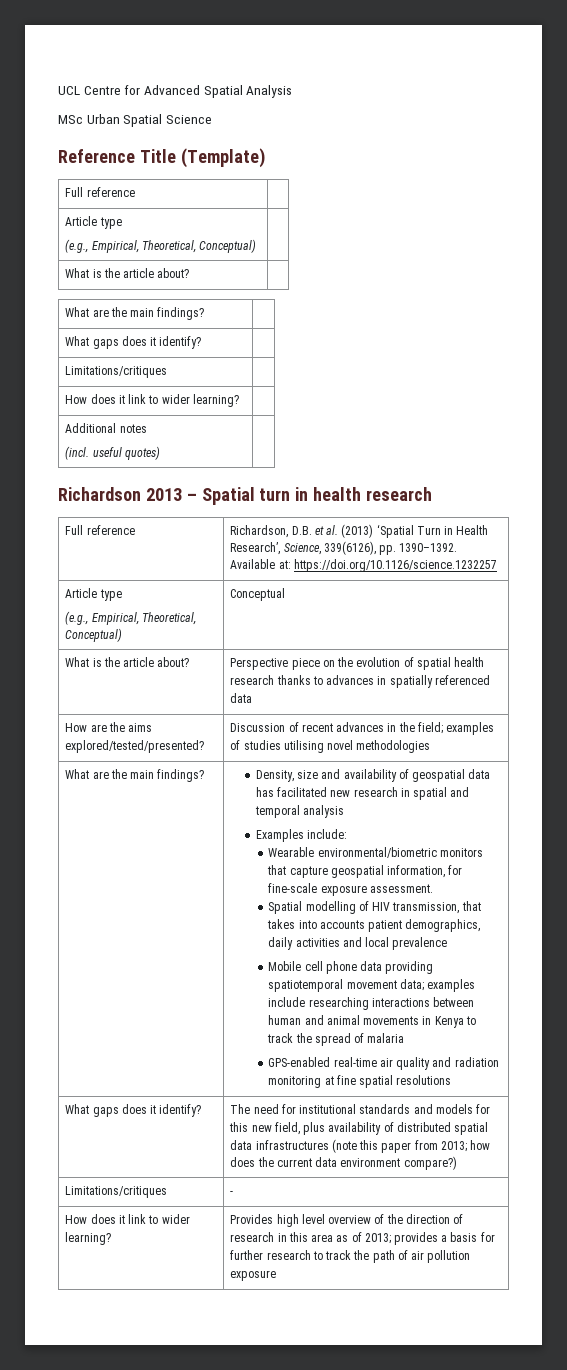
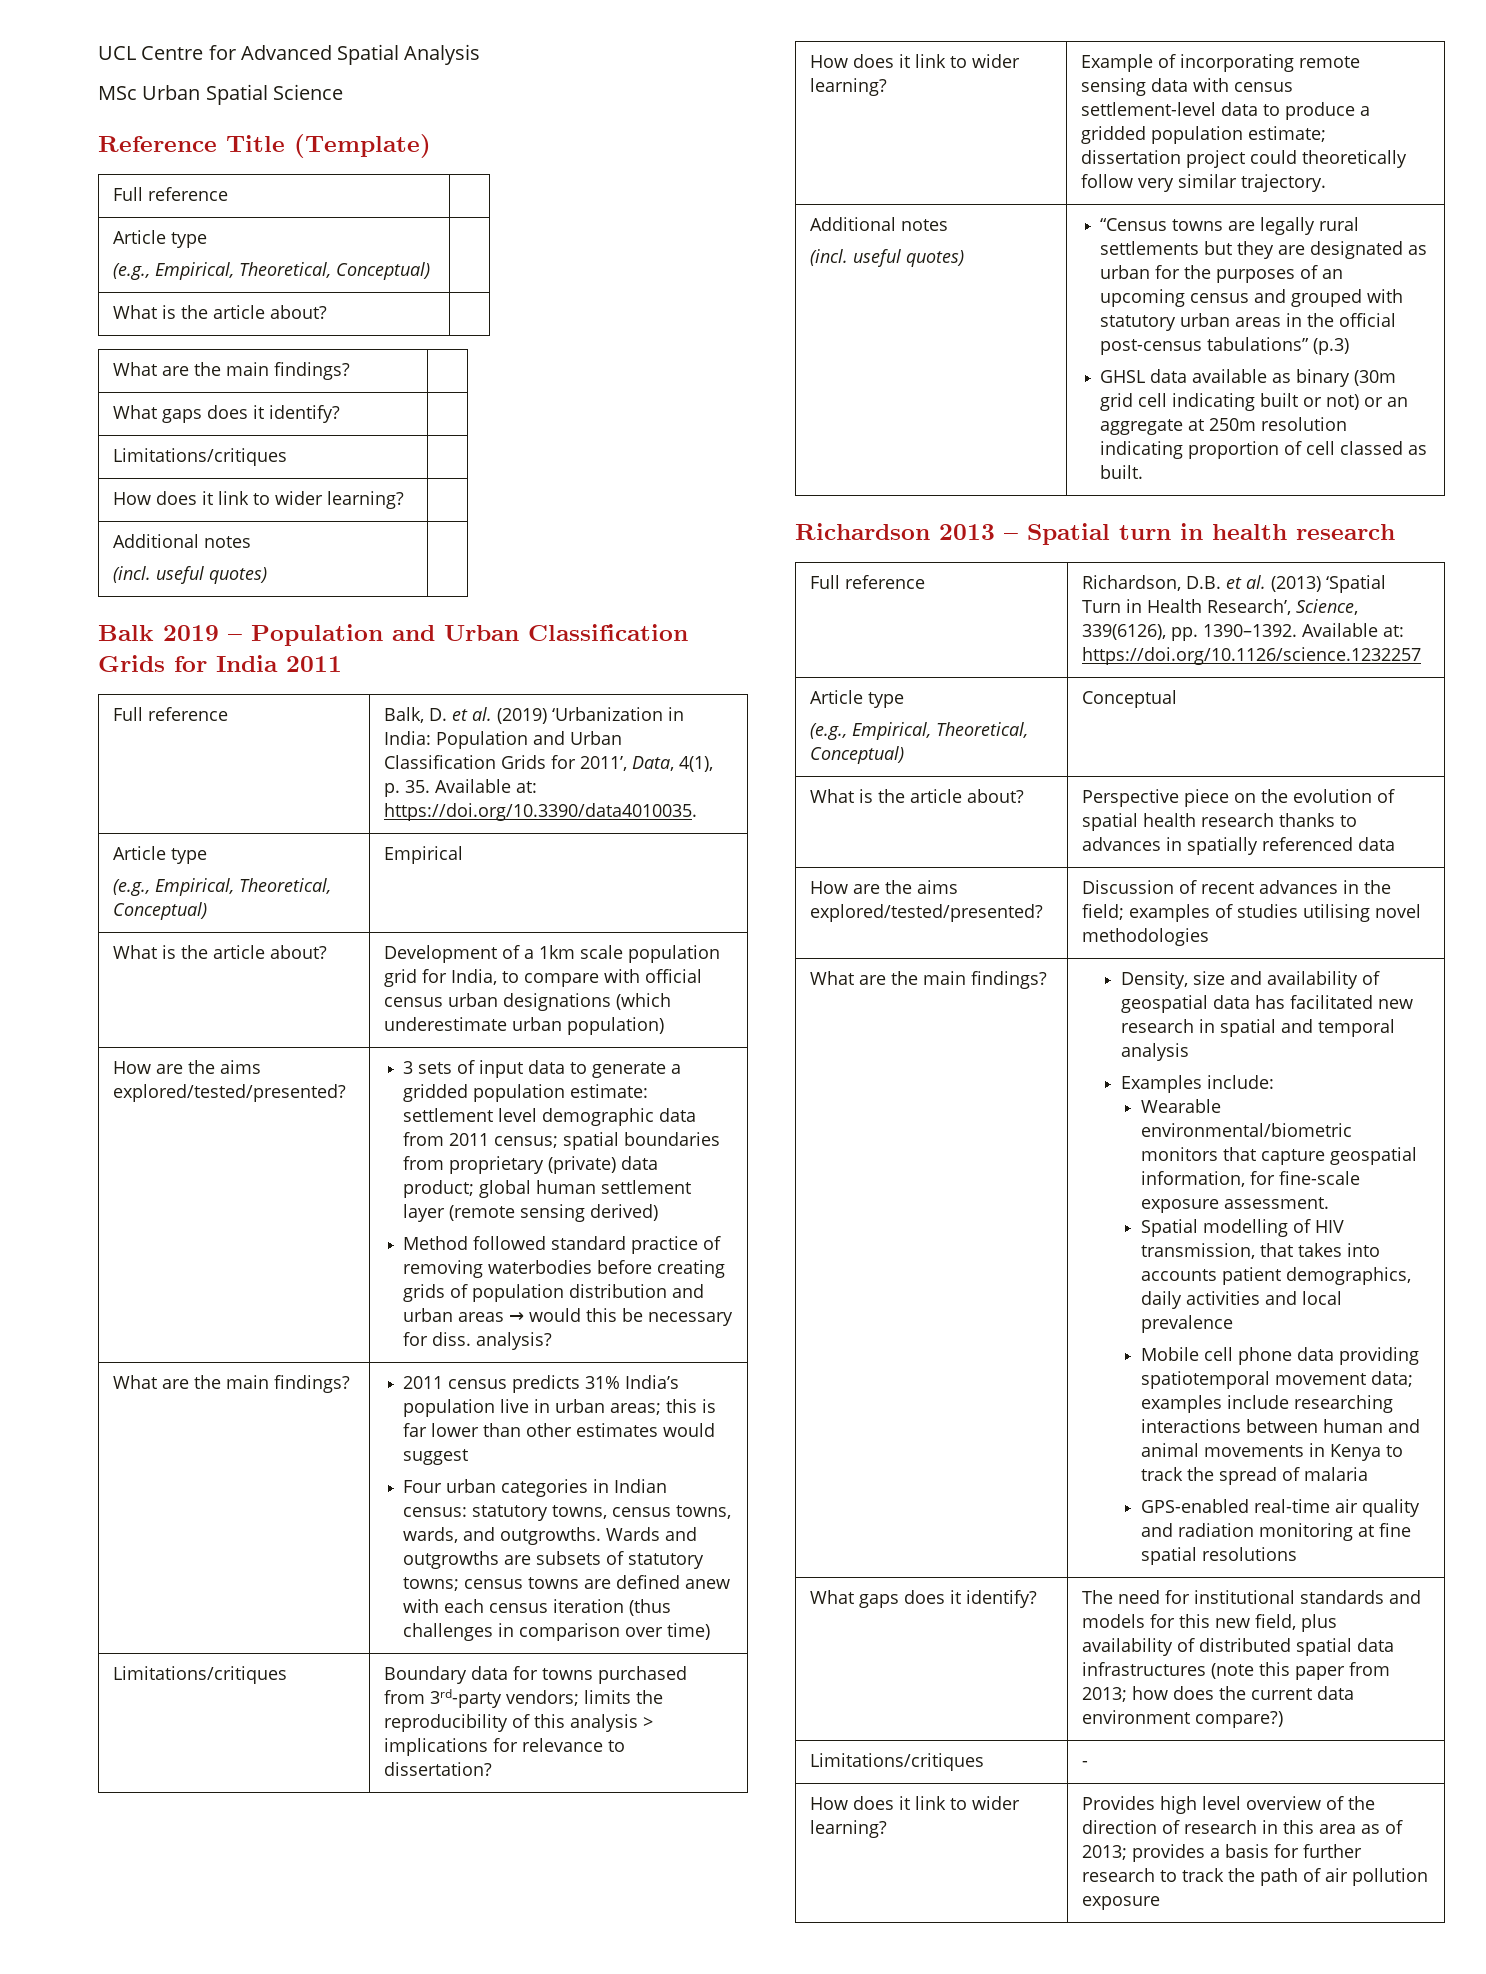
(160, 453) none -> [98,624,688,646] [98,655,342,672] [113,707,229,721] [384,707,685,724] [384,731,623,749] [384,755,714,772] [384,779,538,797] [384,803,698,821] [113,846,208,864] [113,878,332,896] [113,902,208,920] [384,846,464,864] [113,945,328,959] [384,945,721,963] [384,969,703,987] [384,993,672,1011] [384,1017,665,1035] [113,1060,262,1074] [113,1084,347,1102] [403,1060,682,1078] [403,1084,649,1102] [403,1108,697,1126] [403,1132,721,1150] [403,1156,659,1174] [403,1180,692,1198] [403,1204,659,1222] [403,1236,722,1254] [403,1260,726,1278] [403,1284,705,1302] [403,1308,734,1326] [403,1332,553,1350] [113,1375,351,1393] [403,1375,680,1393] [403,1399,717,1417] [403,1423,716,1437] [403,1449,469,1465] [403,1479,668,1497] [403,1505,732,1521] [403,1527,698,1545] [403,1551,705,1569] [403,1575,731,1591] [403,1599,672,1616] [403,1623,711,1641] [113,1666,288,1684] [384,1666,688,1684] [384,1689,664,1708] [384,1714,654,1732] [384,1738,626,1756] [384,1762,493,1776] [810,54,1021,68] [810,78,888,96] [1081,54,1361,72] [1081,78,1294,96] [1081,102,1371,120] [1081,126,1327,144] [1081,150,1408,168] [1081,174,1327,192] [810,217,949,231] [810,249,965,267] [1100,217,1360,235] [1100,241,1428,259] [1100,265,1344,283] [1100,289,1404,307] [1100,313,1397,331] [1100,337,1350,355] [1100,369,1397,387] [1100,393,1409,411] [1100,417,1348,435] [1100,441,1428,459] [1100,465,1144,479] // Balk 2019 – Population and Urban Classification Grids for India 2011 // Full reference | Balk, D. et al. (2019) ‘Urbanization in India: Population and Urban Classification Grids for 2011’, Data, 4(1), p. 35. Available at: https://doi.org/10.3390/data4010035. // Article type // (e.g., Empirical, Theoretical, Conceptual) | Empirical // What is the article about? | Development of a 1km scale population grid for India, to compare with official census urban designations (which underestimate urban population) // How are the aims explored/tested/presented? | 3 sets of input data to generate a gridded population estimate: settlement level demographic data from 2011 census; spatial boundaries from proprietary (private) data product; global human settlement layer (remote sensing derived) // Method followed standard practice of removing waterbodies before creating grids of population distribution and urban areas → would this be necessary for diss. analysis? // What are the main findings? | 2011 census predicts 31% India’s population live in urban areas; this is far lower than other estimates would suggest // Four urban categories in Indian census: statutory towns, census towns, wards, and outgrowths. Wards and outgrowths are subsets of statutory towns; census towns are defined anew with each census iteration (thus challenges in comparison over time) // Limitations/critiques | Boundary data for towns purchased from 3rd-party vendors; limits the reproducibility of this analysis > implications for relevance to dissertation? // How does it link to wider learning? | Example of incorporating remote sensing data with census settlement-level data to produce a gridded population estimate; dissertation project could theoretically follow very similar trajectory. // Additional notes // (incl. useful quotes) | “Census towns are legally rural settlements but they are designated as urban for the purposes of an upcoming census and grouped with statutory urban areas in the official post-census tabulations” (p.3) // GHSL data available as binary (30m grid cell indicating built or not) or an aggregate at 250m resolution indicating proportion of cell classed as built.

